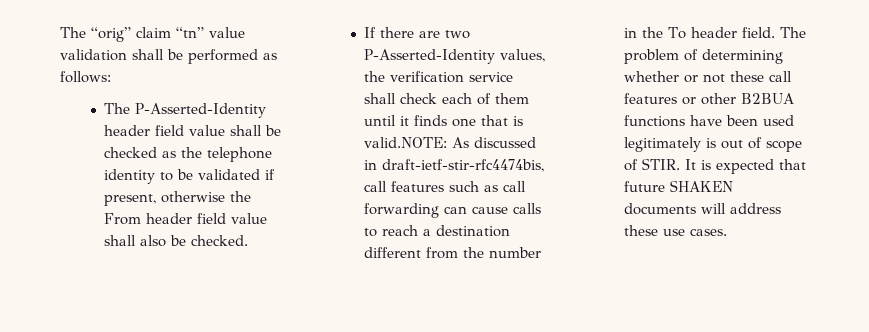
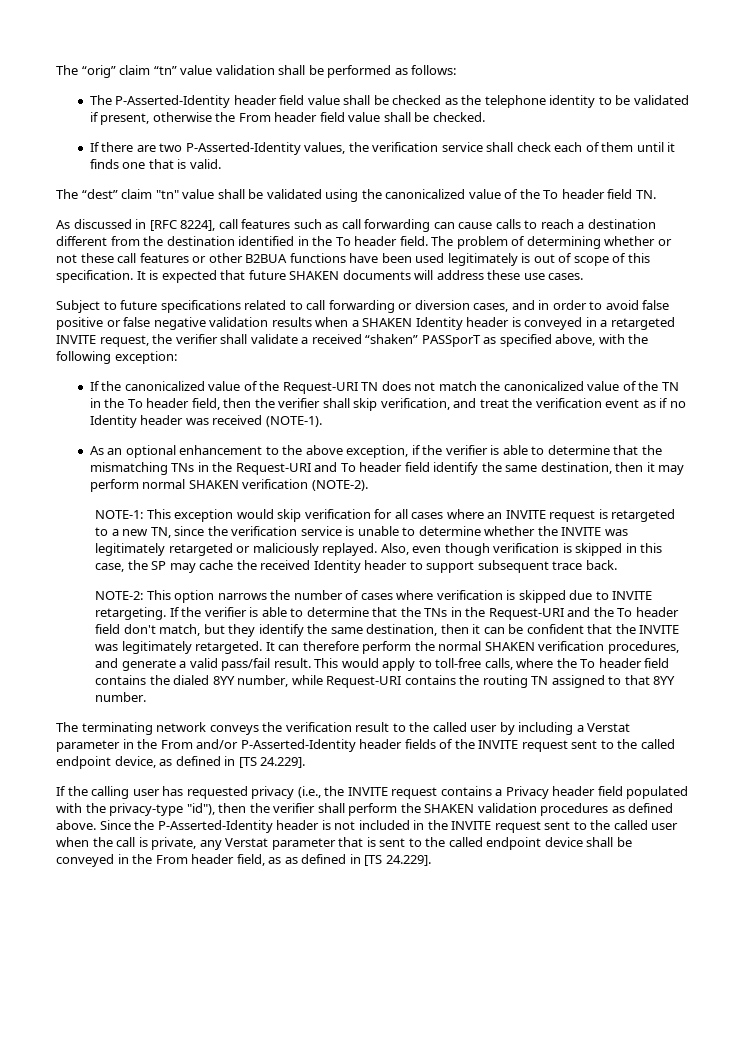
[140,235,167,247] also -> (411, 117) none
[364,137,448,148] valid.NOTE: -> [189,159,221,169] [56,189,656,202] valid. // The “dest” claim "tn" value shall be validated using the canonicalized value of the To header field TN. //
[382,159,545,172] draft-ietf-stir-rfc4474bis, -> [149,220,216,231] [RFC 8224],
[489,247,542,258] number -> [166,236,295,246] destination identified
[642,158,681,170] STIR. -> [627,253,650,263] [56,270,133,283] this specification.
(728, 232) none -> [56,300,670,313] [56,317,675,330] [56,334,649,347] [56,351,177,364] [89,381,679,394] [89,398,686,411] [89,415,322,428] [89,445,662,458] [89,462,685,475] [89,479,368,492] [95,509,676,522] [95,526,628,538] [95,543,663,556] [95,560,617,573] [95,590,653,603] [95,607,679,620] [95,624,680,637] [95,641,679,654] [95,658,670,671] [95,675,676,688] [95,692,147,702] [56,722,631,735] [56,739,675,752] [56,756,306,769] [56,786,689,799] [56,803,674,816] [56,820,679,833] [56,837,632,850] [56,854,431,867] // Subject to future specifications related to call forwarding or diversion cases, and in order to avoid false positive or false negative validation results when a SHAKEN Identity header is conveyed in a retargeted INVITE request, the verifier shall validate a received “shaken” PASSporT as specified above, with the following exception: // If the canonicalized value of the Request-URI TN does not match the canonicalized value of the TN in the To header field, then the verifier shall skip verification, and treat the verification event as if no Identity header was received (NOTE-1). // As an optional enhancement to the above exception, if the verifier is able to determine that the mismatching TNs in the Request-URI and To header field identify the same destination, then it may perform normal SHAKEN verification (NOTE-2). // NOTE-1: This exception would skip verification for all cases where an INVITE request is retargeted to a new TN, since the verification service is unable to determine whether the INVITE was legitimately retargeted or maliciously replayed. Also, even though verification is skipped in this case, the SP may cache the received Identity header to support subsequent trace back. // NOTE-2: This option narrows the number of cases where verification is skipped due to INVITE retargeting. If the verifier is able to determine that the TNs in the Request-URI and the To header field don't match, but they identify the same destination, then it can be confident that the INVITE was legitimately retargeted. It can therefore perform the normal SHAKEN verification procedures, and generate a valid pass/fail result. This would apply to toll-free calls, where the To header field contains the dialed 8YY number, while Request-URI contains the routing TN assigned to that 8YY number. // The terminating network conveys the verification result to the called user by including a Verstat parameter in the From and/or P-Asserted-Identity header fields of the INVITE request sent to the called endpoint device, as defined in [TS 24.229]. // If the calling user has requested privacy (i.e., the INVITE request contains a Privacy header field populated with the privacy-type "id"), then the verifier shall perform the SHAKEN validation procedures as defined above. Since the P-Asserted-Identity header is not included in the INVITE request sent to the called user when the call is private, any Verstat parameter that is sent to the called endpoint device shall be conveyed in the From header field, as as defined in [TS 24.229].

